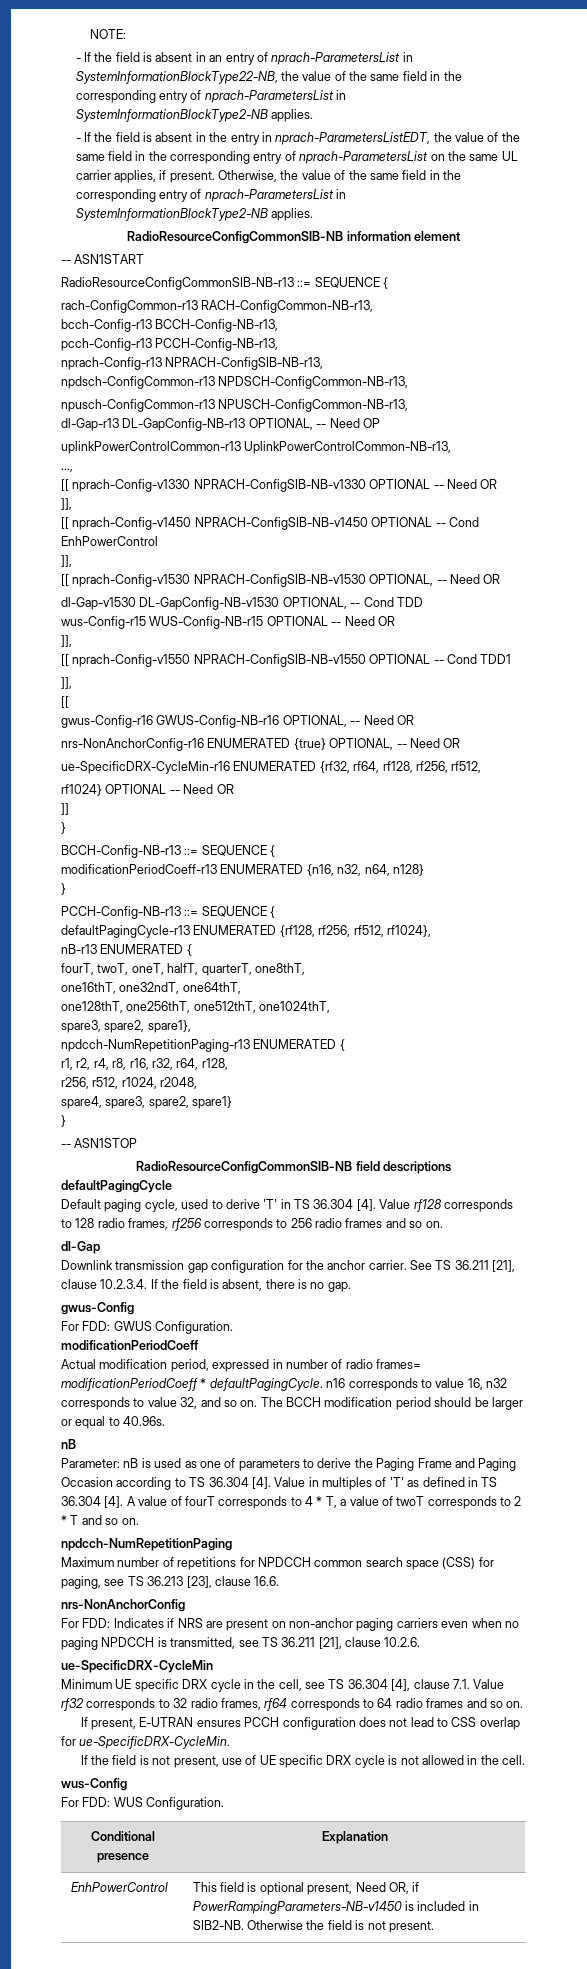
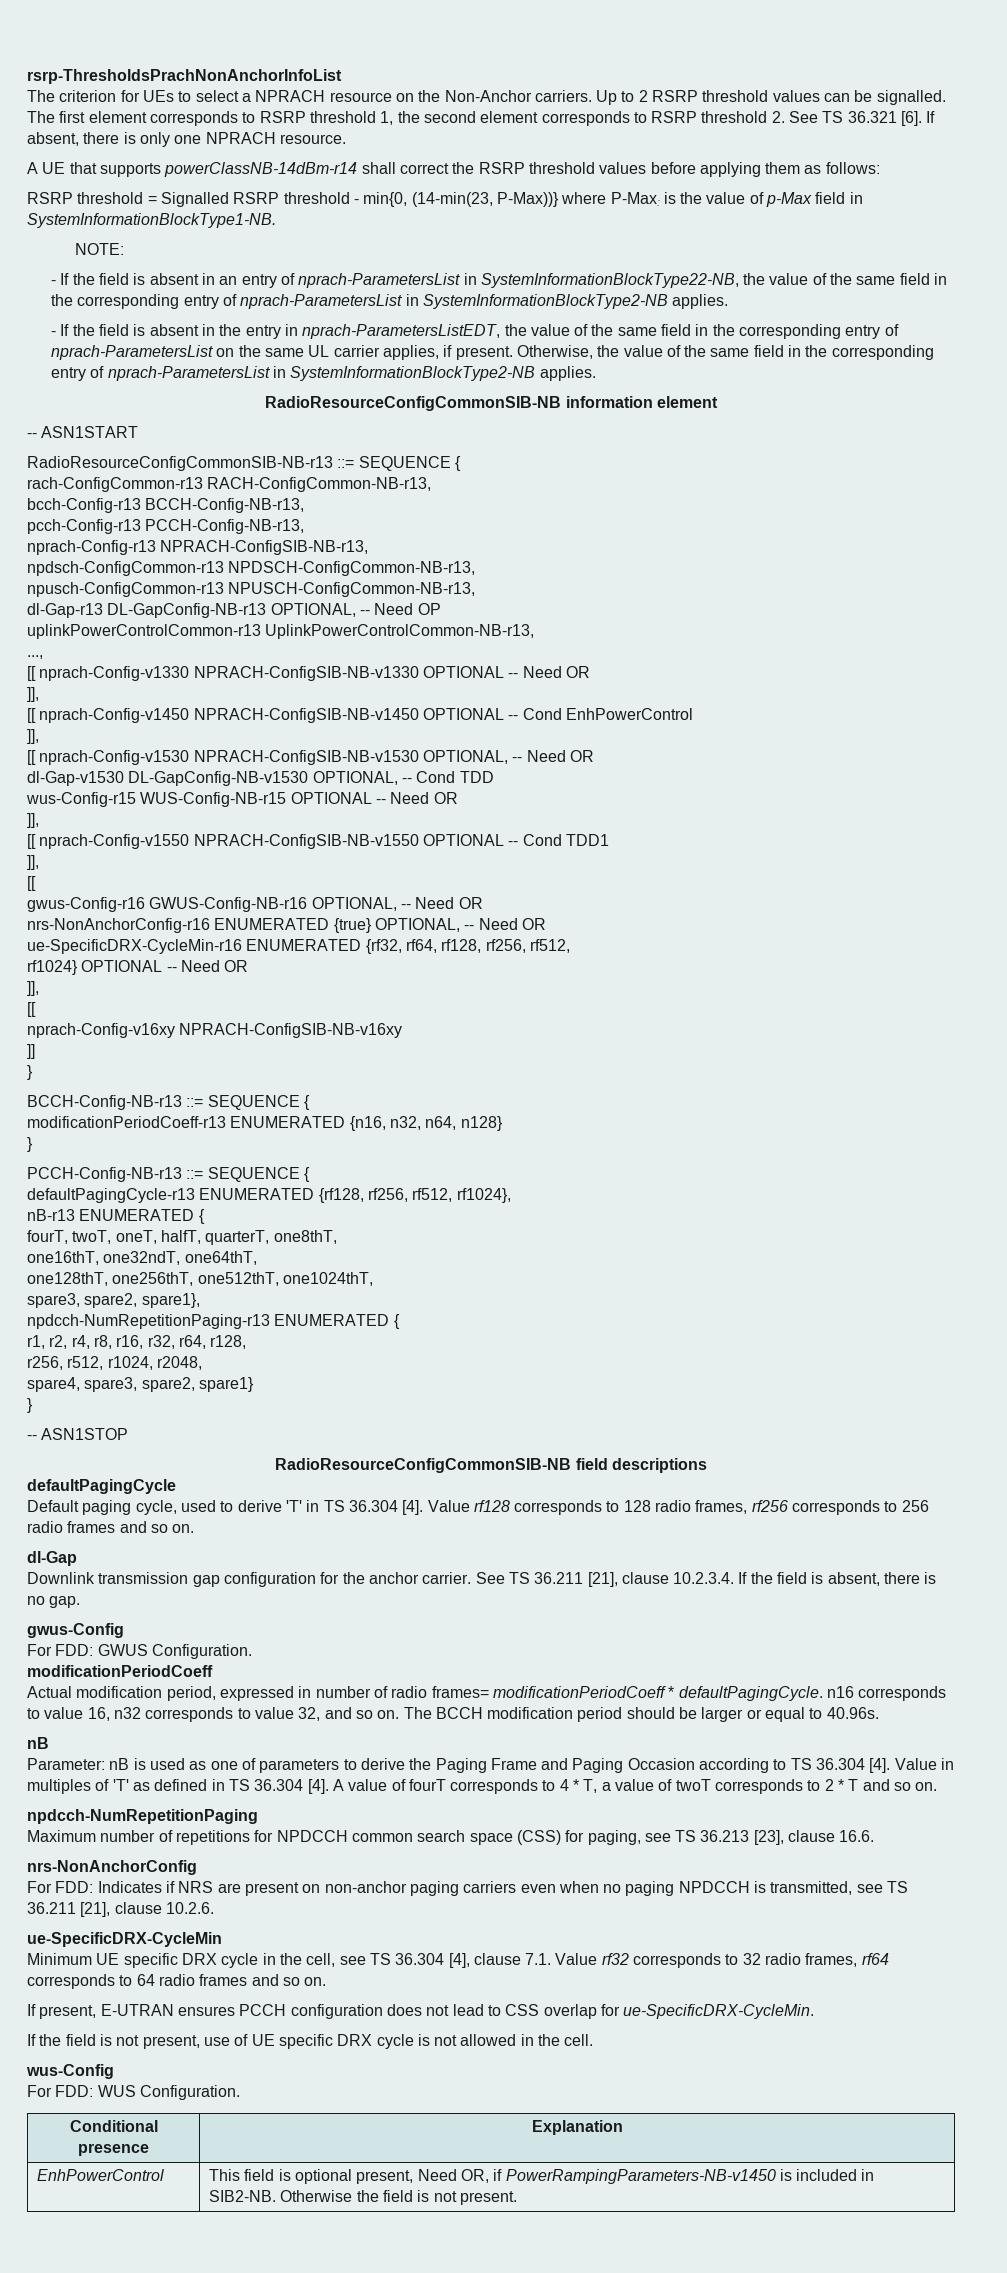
(90, 34) none -> [27,69,342,84] [27,90,946,105] [27,111,936,126] [27,132,346,147] [27,162,880,177] [27,192,863,207] [27,213,276,228] rsrp-ThresholdsPrachNonAnchorInfoList // The criterion for UEs to select a NPRACH resource on the Non-Anchor carriers. Up to 2 RSRP threshold values can be signalled. The first element corresponds to RSRP threshold 1, the second element corresponds to RSRP threshold 2. See TS 36.321 [6]. If absent, there is only one NPRACH resource. // A UE that supports powerClassNB-14dBm-r14 shall correct the RSRP threshold values before applying them as follows: // RSRP threshold = Signalled RSRP threshold - min{0, (14-min(23, P-Max))} where P-Max: is the value of p-Max field in SystemInformationBlockType1-NB. //
(234, 789) none -> [27,981,39,996] [27,1002,36,1017] [27,1023,403,1038] // ]], // [[ // nprach-Config-v16xy NPRACH-ConfigSIB-NB-v16xy

